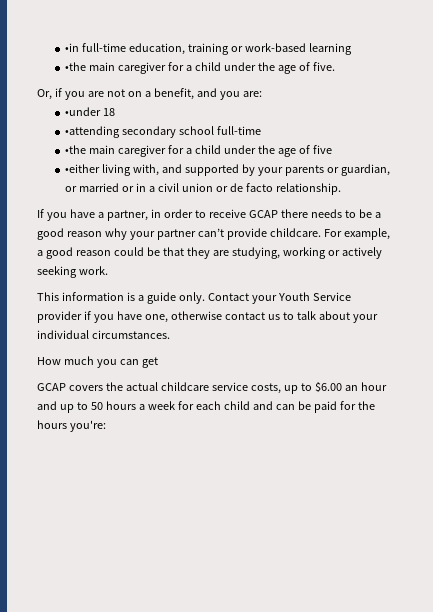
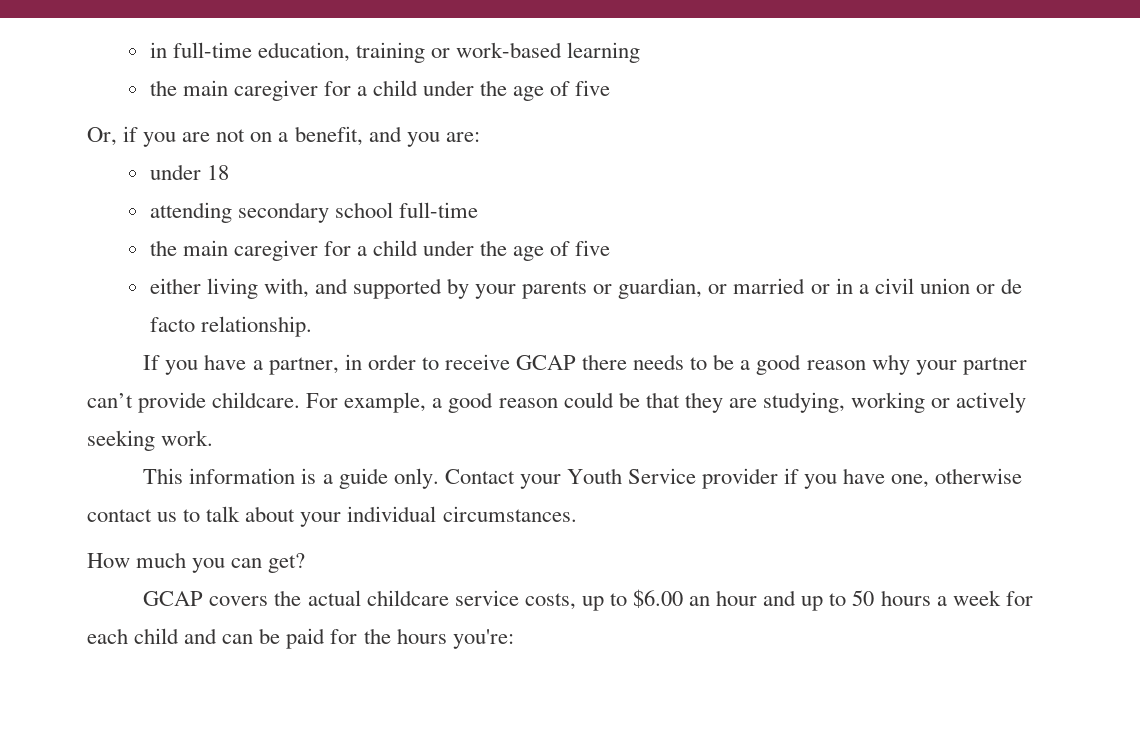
[64,43,79,52] •in -> [149,42,167,58] in
[64,62,335,74] •the main caregiver for a child under the age of five. -> [149,80,611,101] the main caregiver for a child under the age of five
[64,107,101,116] •under -> [149,164,201,180] under
[64,126,120,138] •attending -> [149,202,232,223] attending
[64,145,86,154] •the -> [149,240,177,256] the
[64,164,100,173] •either -> [149,278,201,294] either
[141,357,158,368] get -> [268,553,306,573] get?

